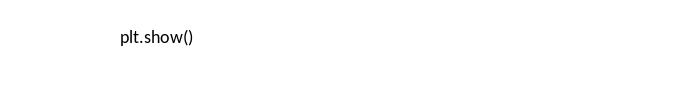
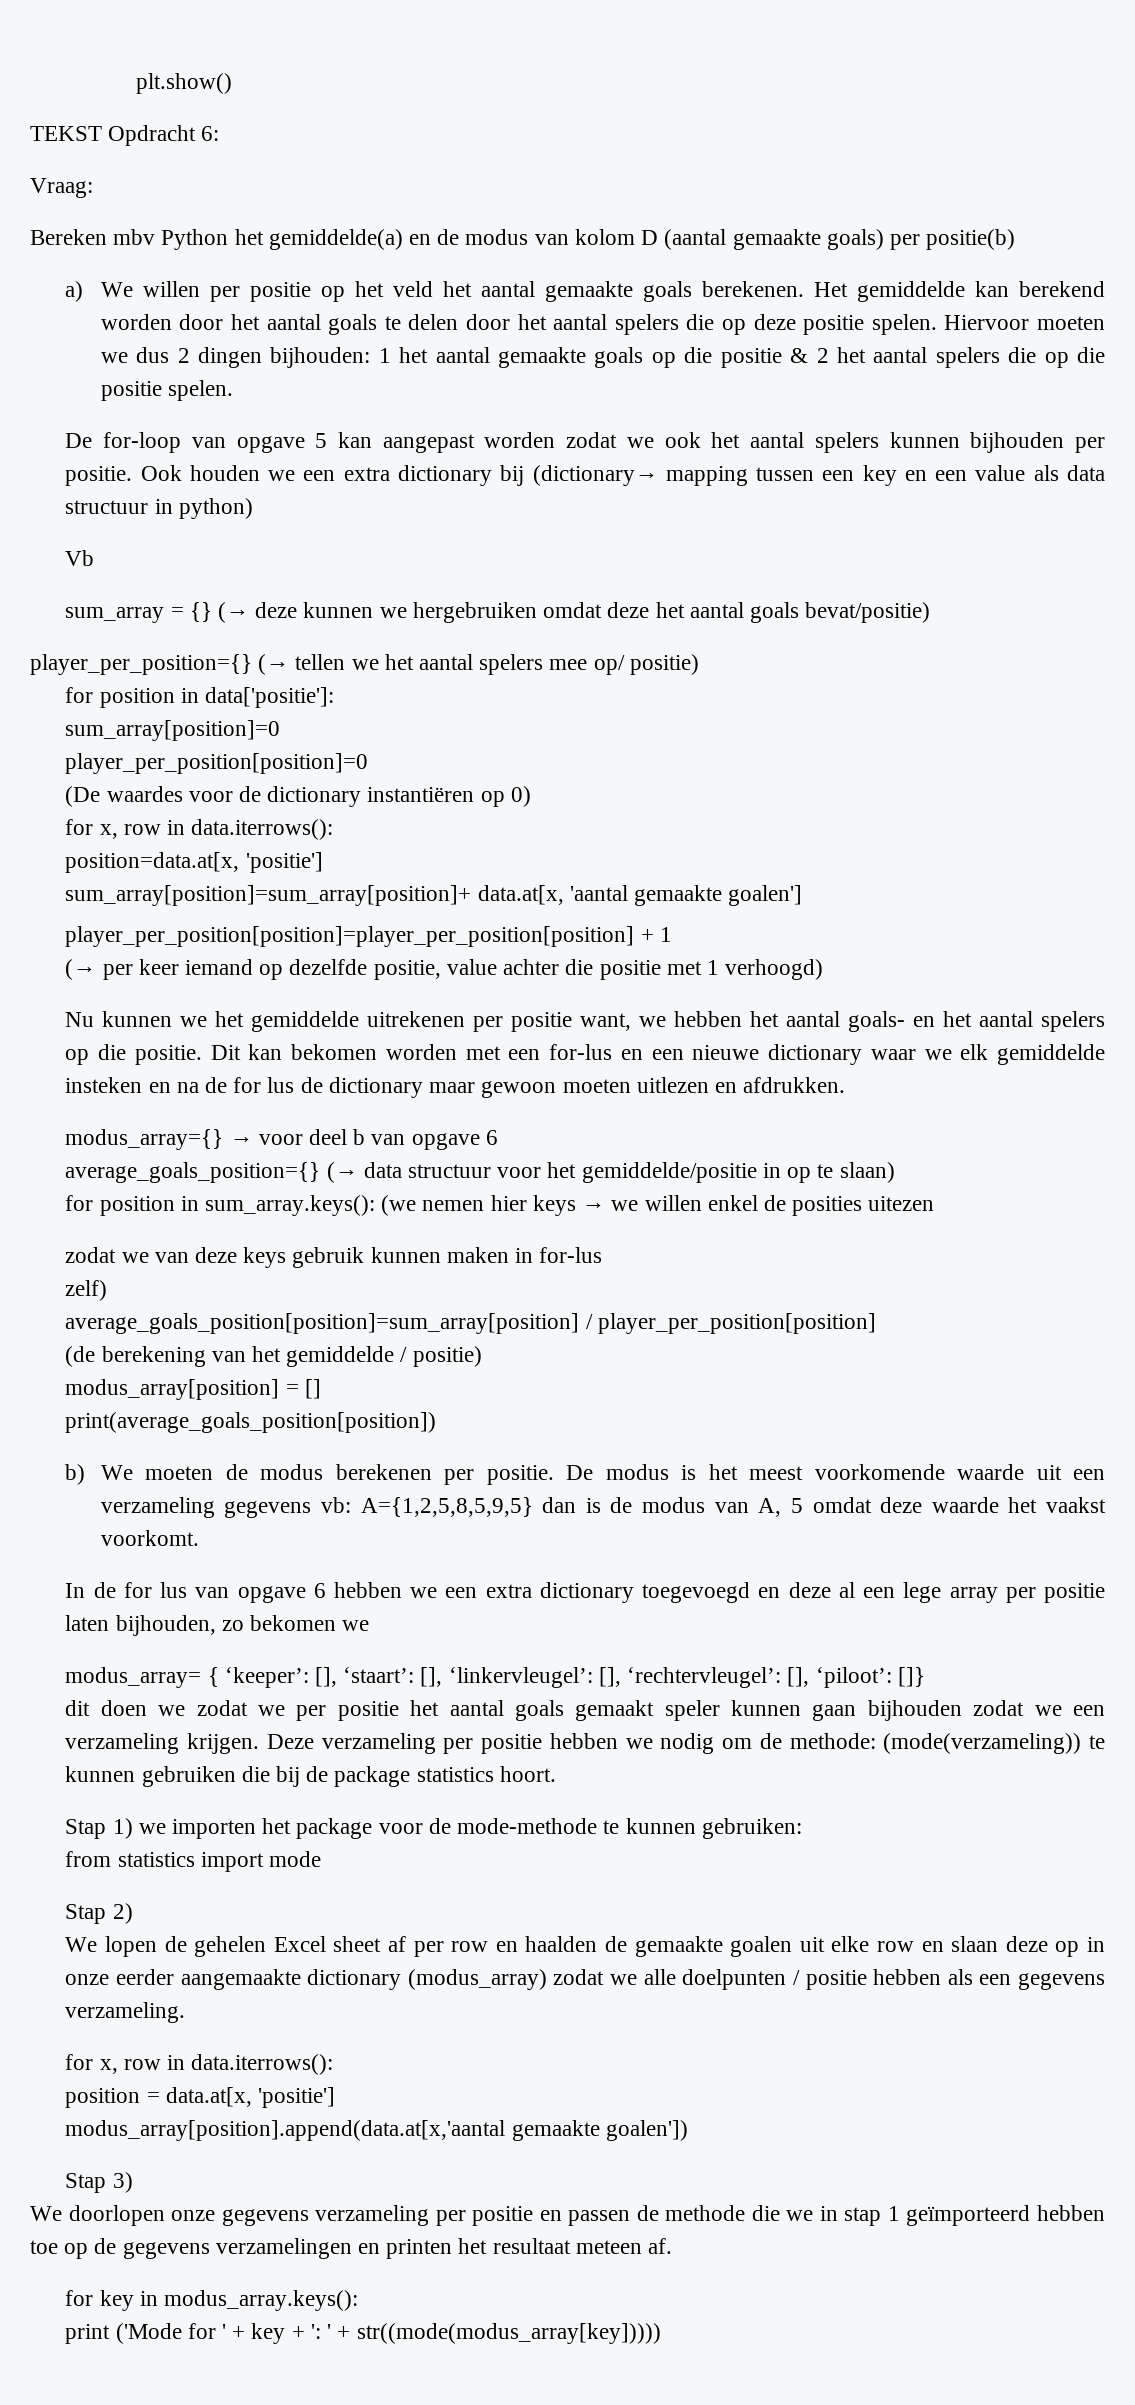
(193, 37) none -> [30,125,220,146] [30,178,93,198] [30,229,1016,250] [65,281,1105,302] [100,314,1106,335] [100,347,1105,368] [100,380,234,401] [65,432,1105,453] [65,465,1106,486] [65,498,253,519] [65,550,95,566] [65,602,931,623] [30,654,699,675] [65,687,335,708] [65,720,281,741] [65,753,369,774] [65,786,531,807] [65,819,334,840] [65,852,323,873] [65,885,803,906] [65,926,672,947] [65,959,824,980] [65,1011,1105,1032] [65,1044,1105,1065] [65,1077,846,1098] [65,1129,498,1150] [65,1162,895,1183] [65,1195,935,1216] [65,1247,603,1268] [65,1280,108,1301] [65,1313,876,1334] [65,1346,482,1367] [65,1379,321,1400] [65,1412,437,1433] [65,1464,1105,1485] [100,1497,1106,1518] [100,1530,199,1546] [65,1582,1105,1603] [65,1615,370,1636] [65,1667,925,1688] [65,1700,1105,1721] [65,1733,1105,1754] [65,1766,556,1787] [65,1818,802,1839] [65,1851,322,1872] [65,1903,133,1924] [65,1936,1106,1957] [65,1969,1105,1990] [65,2002,186,2023] [65,2054,334,2075] [65,2087,336,2108] [65,2120,688,2141] [65,2172,133,2193] [30,2205,1105,2226] [30,2238,673,2259] [65,2290,359,2311] [65,2323,661,2344] // TEKST Opdracht 6: // Vraag: // Bereken mbv Python het gemiddelde(a) en de modus van kolom D (aantal gemaakte goals) per positie(b) // a) We willen per positie op het veld het aantal gemaakte goals berekenen. Het gemiddelde kan berekend worden door het aantal goals te delen door het aantal spelers die op deze positie spelen. Hiervoor moeten we dus 2 dingen bijhouden: 1 het aantal gemaakte goals op die positie & 2 het aantal spelers die op die positie spelen. // De for-loop van opgave 5 kan aangepast worden zodat we ook het aantal spelers kunnen bijhouden per positie. Ook houden we een extra dictionary bij (dictionary→ mapping tussen een key en een value als data structuur in python) // Vb // sum_array = {} (→ deze kunnen we hergebruiken omdat deze het aantal goals bevat/positie) // player_per_position={} (→ tellen we het aantal spelers mee op/ positie) // for position in data['positie']: // sum_array[position]=0 // player_per_position[position]=0 // (De waardes voor de dictionary instantiëren op 0) // for x, row in data.iterrows(): // position=data.at[x, 'positie'] // sum_array[position]=sum_array[position]+ data.at[x, 'aantal gemaakte goalen'] // player_per_position[position]=player_per_position[position] + 1 // (→ per keer iemand op dezelfde positie, value achter die positie met 1 verhoogd) // Nu kunnen we het gemiddelde uitrekenen per positie want, we hebben het aantal goals- en het aantal spelers op die positie. Dit kan bekomen worden met een for-lus en een nieuwe dictionary waar we elk gemiddelde insteken en na de for lus de dictionary maar gewoon moeten uitlezen en afdrukken. // modus_array={} → voor deel b van opgave 6 // average_goals_position={} (→ data structuur voor het gemiddelde/positie in op te slaan) // for position in sum_array.keys(): (we nemen hier keys → we willen enkel de posities uitezen // zodat we van deze keys gebruik kunnen maken in for-lus // zelf) // average_goals_position[position]=sum_array[position] / player_per_position[position] // (de berekening van het gemiddelde / positie) // modus_array[position] = [] // print(average_goals_position[position]) // b) We moeten de modus berekenen per positie. De modus is het meest voorkomende waarde uit een verzameling gegevens vb: A={1,2,5,8,5,9,5} dan is de modus van A, 5 omdat deze waarde het vaakst voorkomt. // In de for lus van opgave 6 hebben we een extra dictionary toegevoegd en deze al een lege array per positie laten bijhouden, zo bekomen we // modus_array= { ‘keeper’: [], ‘staart’: [], ‘linkervleugel’: [], ‘rechtervleugel’: [], ‘piloot’: []} // dit doen we zodat we per positie het aantal goals gemaakt speler kunnen gaan bijhouden zodat we een verzameling krijgen. Deze verzameling per positie hebben we nodig om de methode: (mode(verzameling)) te kunnen gebruiken die bij de package statistics hoort. // Stap 1) we importen het package voor de mode-methode te kunnen gebruiken: // from statistics import mode // Stap 2) // We lopen de gehelen Excel sheet af per row en haalden de gemaakte goalen uit elke row en slaan deze op in onze eerder aangemaakte dictionary (modus_array) zodat we alle doelpunten / positie hebben als een gegevens verzameling. // for x, row in data.iterrows(): // position = data.at[x, 'positie'] // modus_array[position].append(data.at[x,'aantal gemaakte goalen']) // Stap 3) // We doorlopen onze gegevens verzameling per positie en passen de methode die we in stap 1 geïmporteerd hebben toe op de gegevens verzamelingen en printen het resultaat meteen af. // for key in modus_array.keys(): // print ('Mode for ' + key + ': ' + str((mode(modus_array[key]))))

